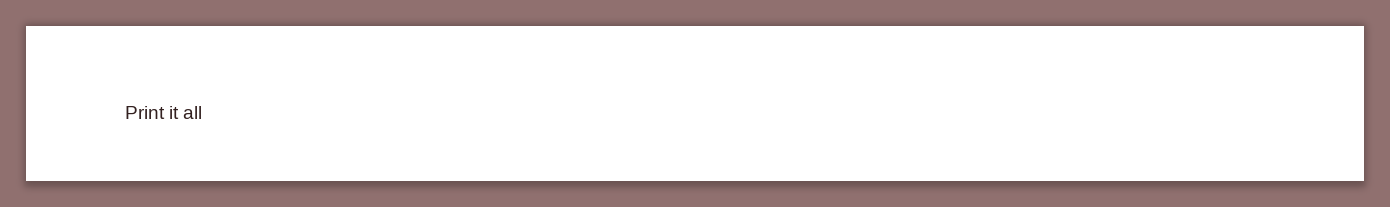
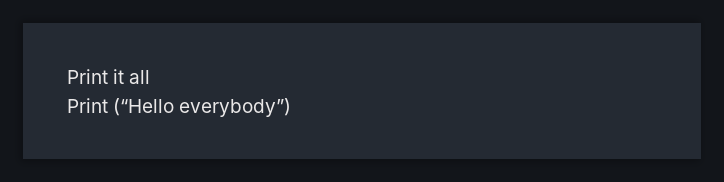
(203, 112) none -> [67,98,292,117] // Print (“Hello everybody”)

